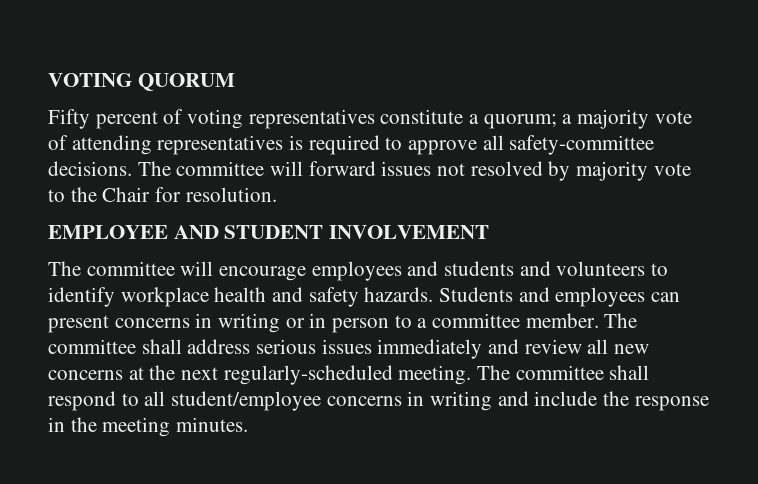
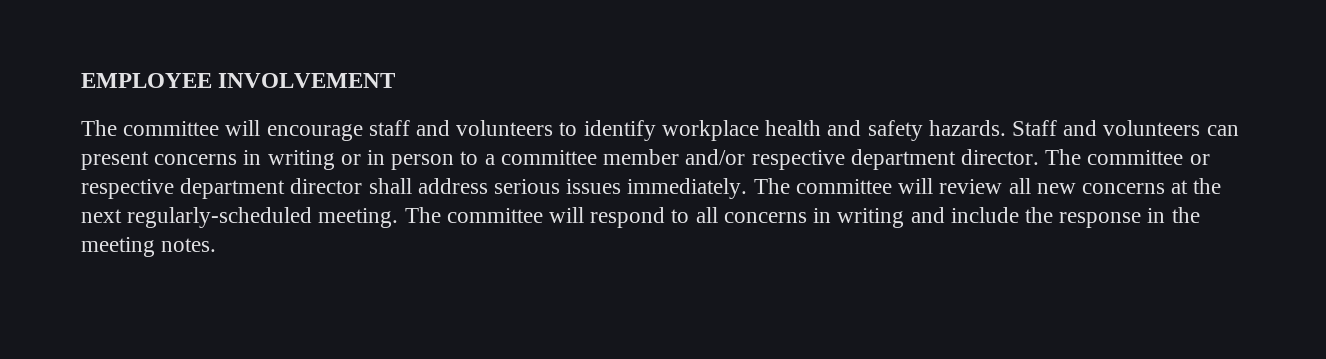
[48,73,235,91] [48,109,692,129] [48,135,655,155] [48,161,691,181] [48,187,277,202] [48,225,324,239] VOTING QUORUM // Fifty percent of voting representatives constitute a quorum; a majority vote of attending representatives is required to approve all safety-committee decisions. The committee will forward issues not resolved by majority vote to the Chair for resolution. // EMPLOYEE AND STUDENT -> [81,73,212,88] EMPLOYEE
[311,261,515,281] employees and students -> [368,120,410,136] staff
[439,287,646,307] Students and employees -> [1011,120,1201,136] Staff and volunteers
[525,313,638,328] [48,339,520,359] member. The committee shall address serious issues immediately and -> [603,149,1210,170] [81,178,934,199] member and/or respective department director. The committee or respective department director shall address serious issues immediately. The committee will
[609,365,650,380] shall -> [549,207,585,223] will
[171,391,322,411] student/employee -> (718, 215) none
[176,417,249,432] minutes. -> [161,238,217,252] notes.

